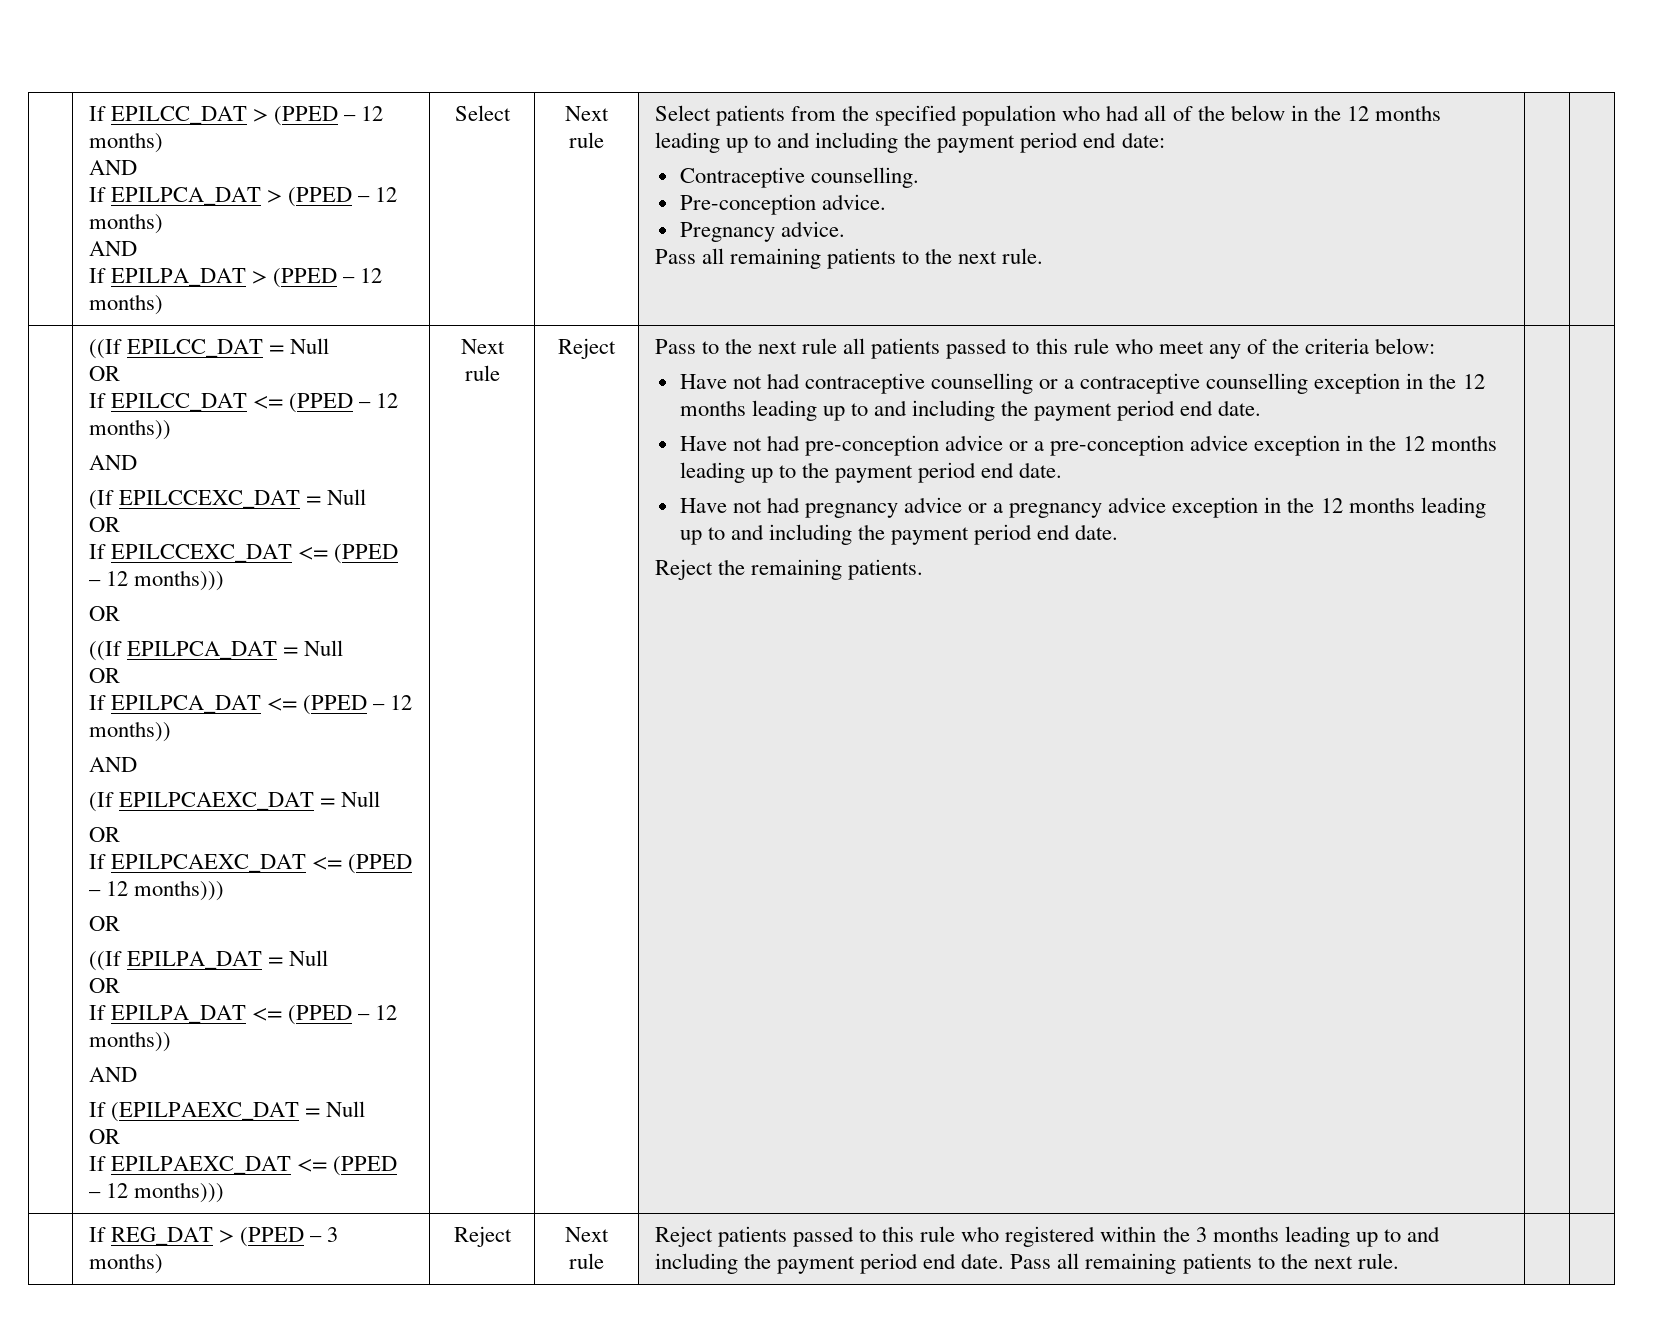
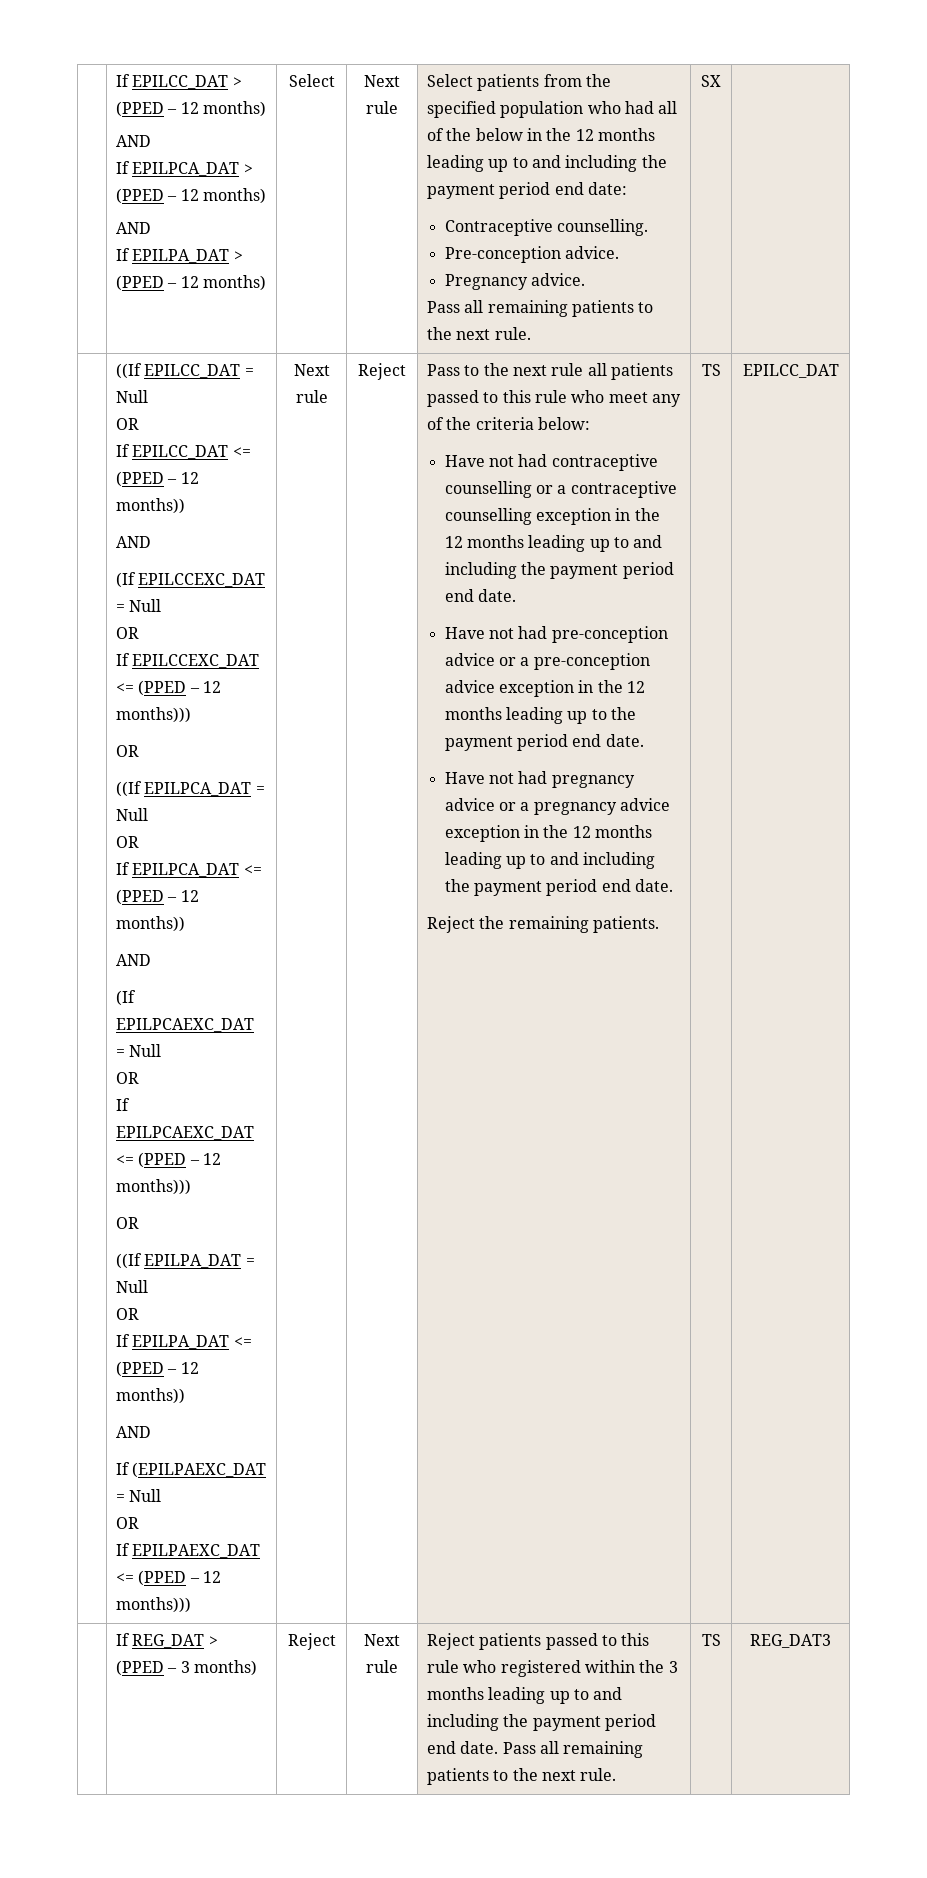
(1044, 256) none -> [701,75,721,87] SX
(924, 569) | -> [701,364,721,376] [742,364,839,378] TS | EPILCC_DAT
(1399, 1261) | -> [701,1634,721,1646] [750,1634,831,1648] TS | REG_DAT3

